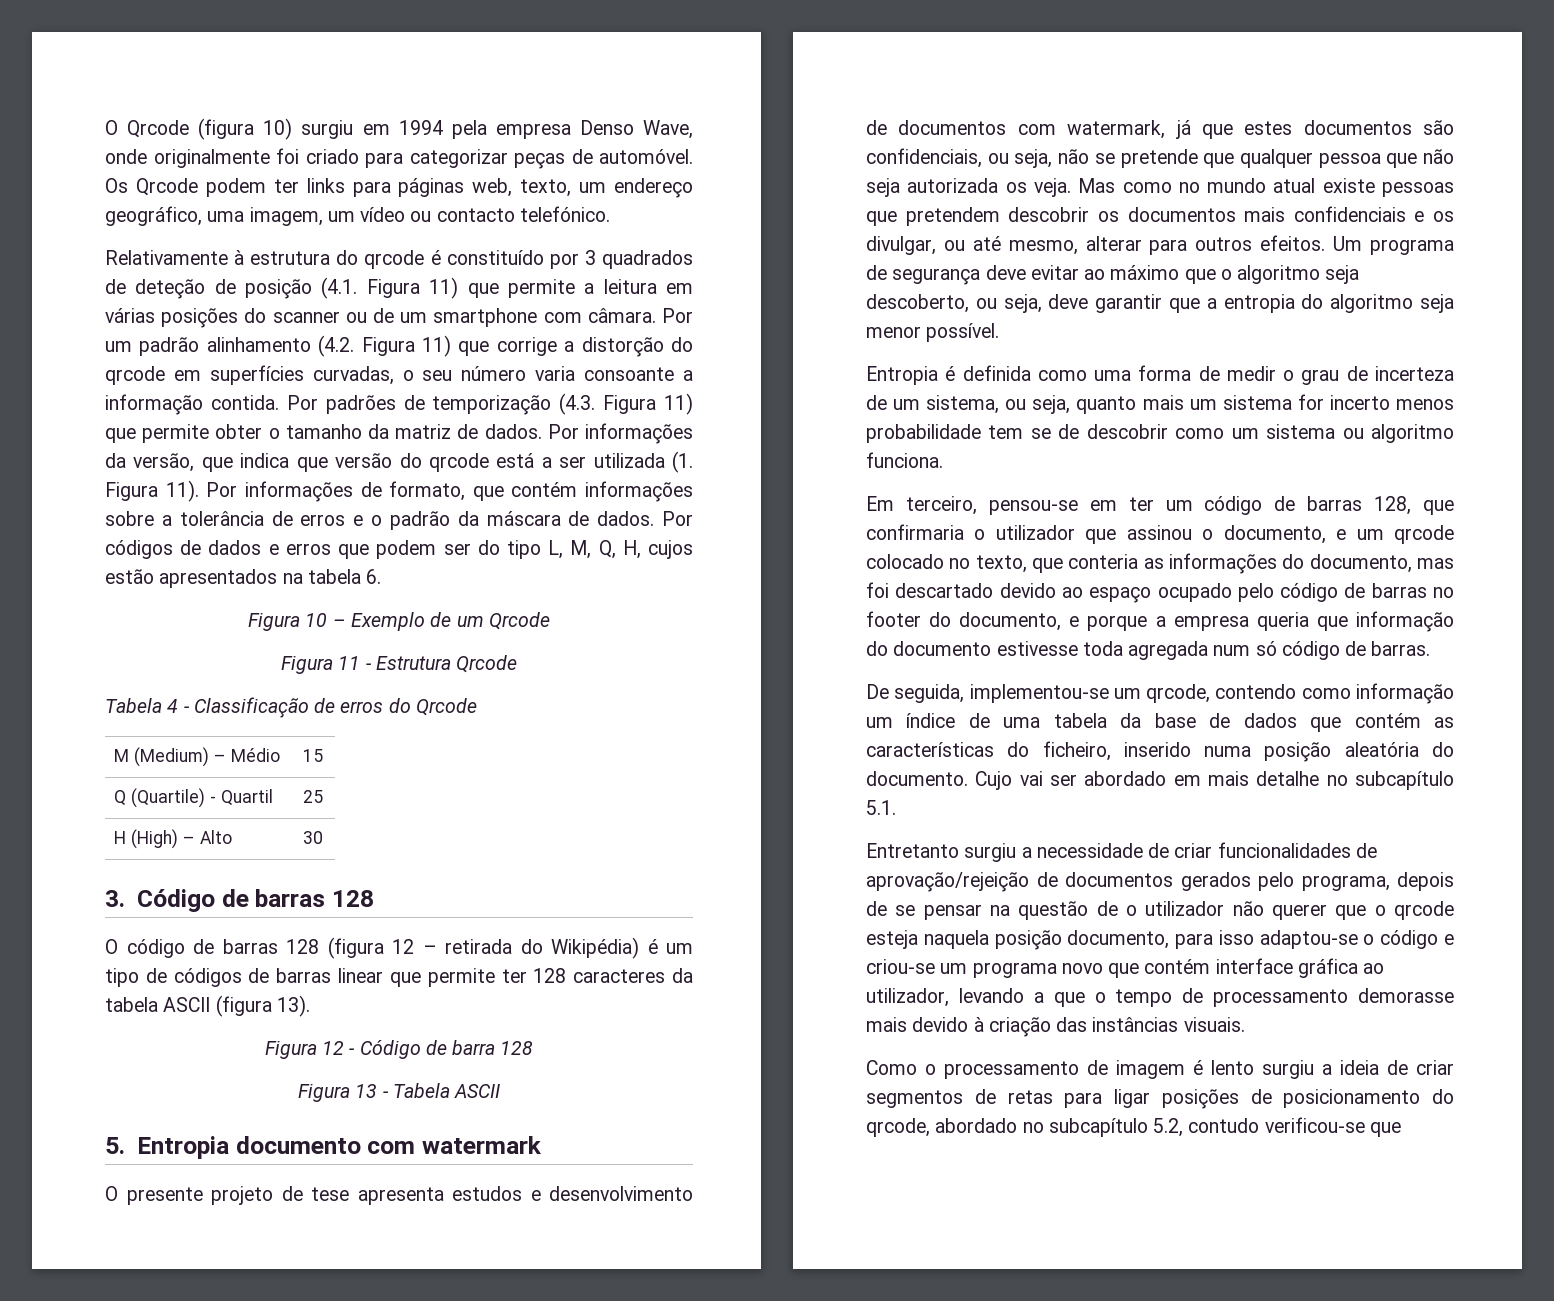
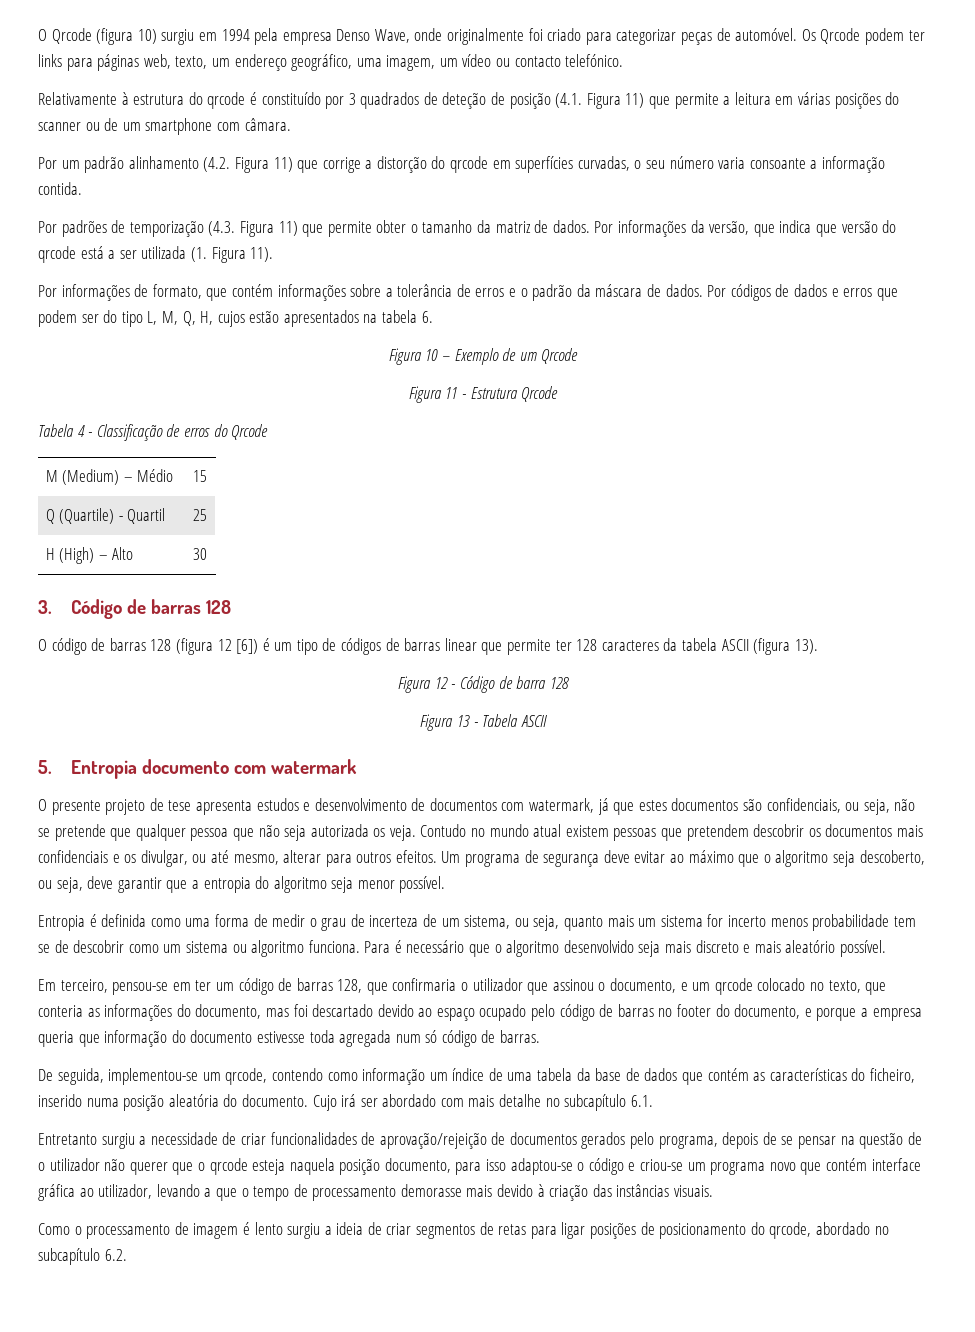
(656, 315) none -> (291, 124) //
(279, 402) none -> (82, 188) //
(199, 491) none -> (274, 254) //
[422,937,639,959] – retirada do Wikipédia) -> [236,639,259,654] [6])
[1078,178,1172,193] Mas como -> [420,824,467,837] Contudo
[1322,178,1375,193] existe -> [565,825,609,837] existem
(943, 460) none -> [364,940,886,957] Para é necessário que o algoritmo desenvolvido seja mais discreto e mais aleatório possível.
[1019,771,1043,786] vai -> [341,1094,357,1107] irá
[1173,775,1201,786] em -> [440,1098,464,1107] com
[866,800,896,815] 5.1. -> [630,1095,653,1107] 6.1.
[1153,1117,1401,1137] 5.2, contudo verificou-se que -> [104,1249,127,1261] 6.2.

